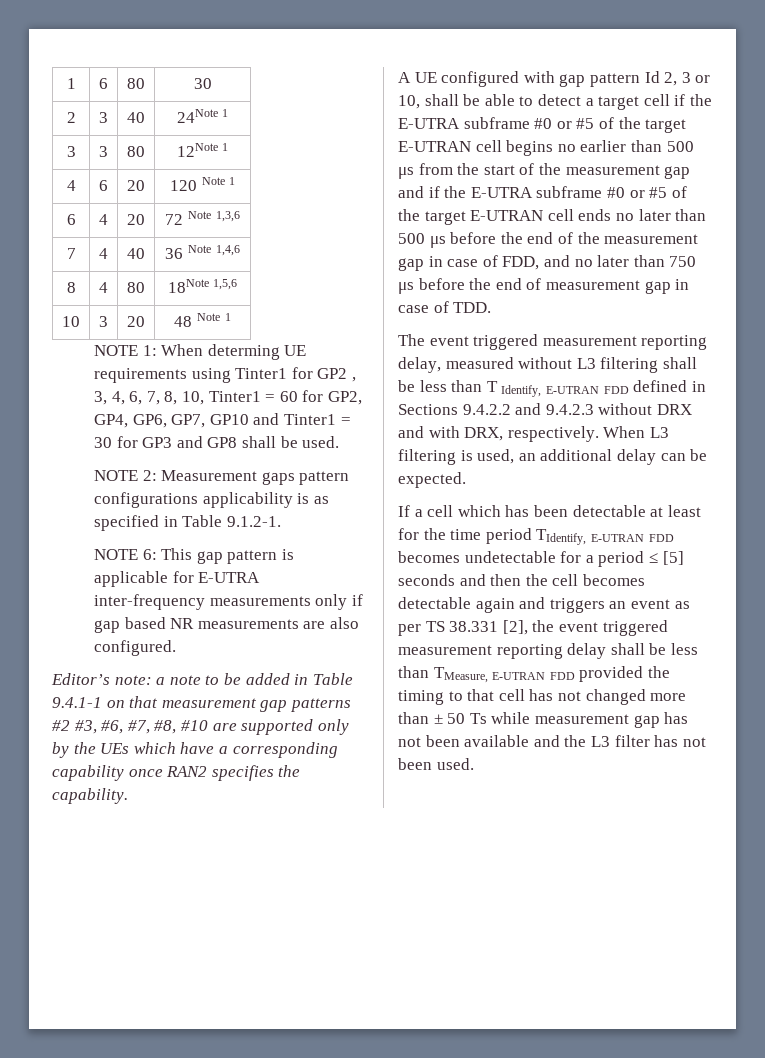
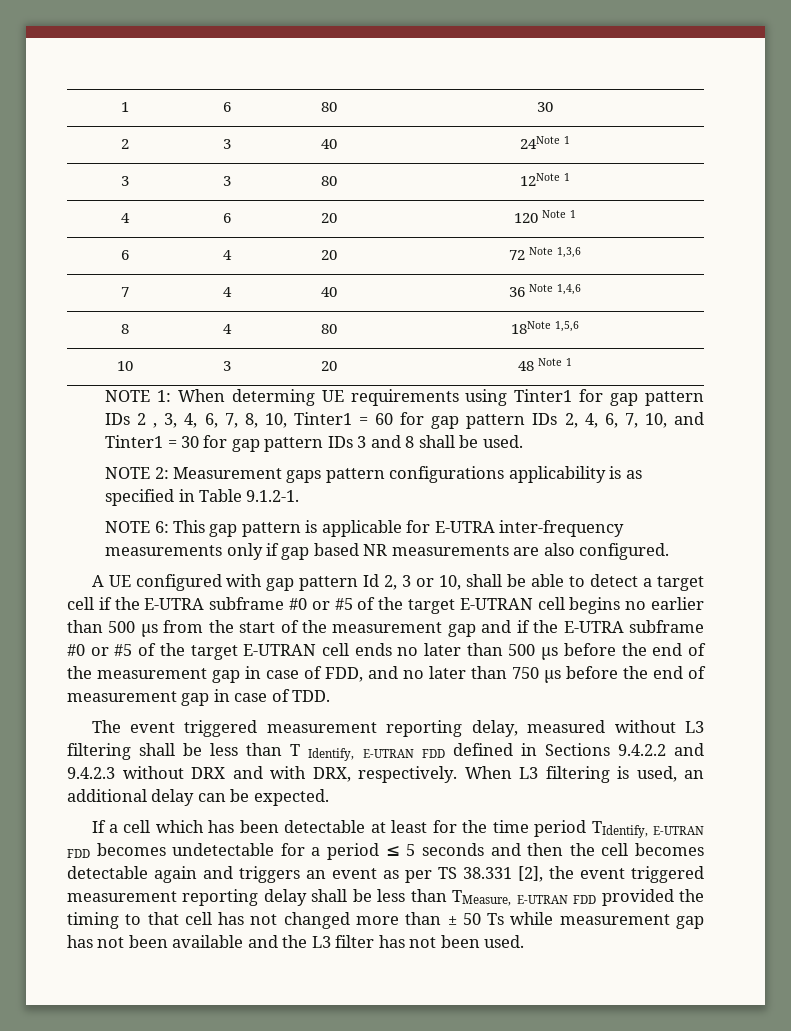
[317,368,348,379] GP2 -> [610,391,704,406] [105,413,147,425] gap pattern IDs 2
[328,391,363,405] [94,414,249,428] GP2, GP4, GP6, GP7, GP10 -> [431,413,667,429] gap pattern IDs 2, 4, 6, 7, 10,
[142,436,238,448] GP3 and GP8 -> [231,435,415,452] gap pattern IDs 3 and 8
[51,673,353,685] [52,696,351,712] [52,719,349,735] [52,742,338,758] [52,765,301,781] [52,788,128,804] // Editor’s note: a note to be added in Table 9.4.1-1 on that measurement gap patterns #2 #3, #6, #7, #8, #10 are supported only by the UEs which have a corresponding capability once RAN2 specifies the capability. -> (670, 551) none
[662,551,684,565] [5] -> [406,844,416,856] 5

